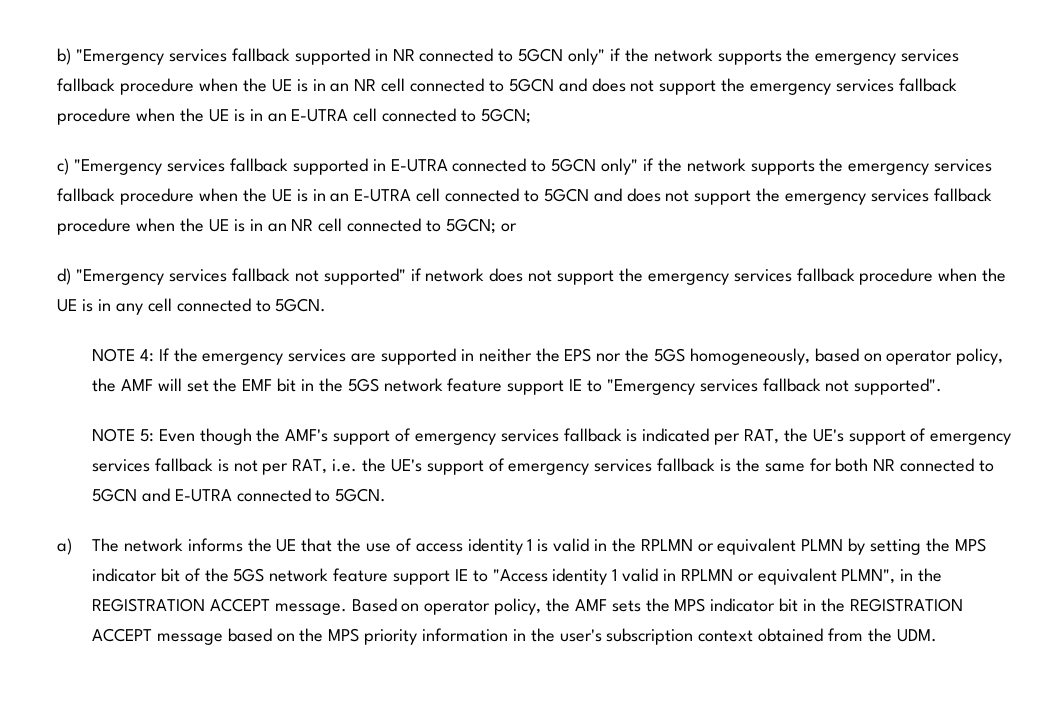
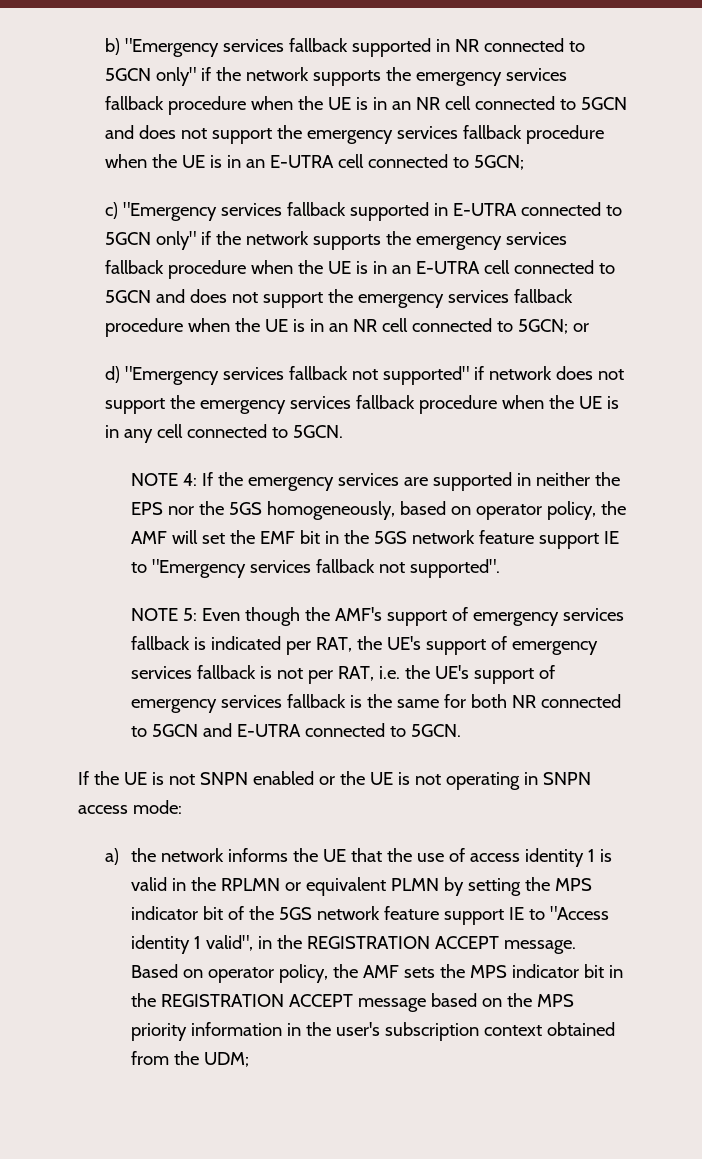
(387, 495) none -> [78,771,591,790] [78,800,182,814] // If the UE is not SNPN enabled or the UE is not operating in SNPN access mode:
[91,538,119,552] The -> [131,848,157,862] the
[622,568,896,585] valid in RPLMN or equivalent PLMN", -> [206,935,254,951] valid",
[896,629,937,642] UDM. -> [204,1052,250,1067] UDM;

